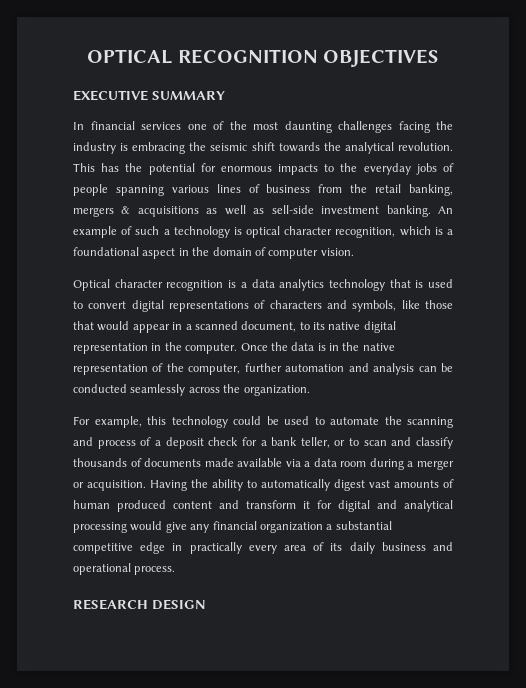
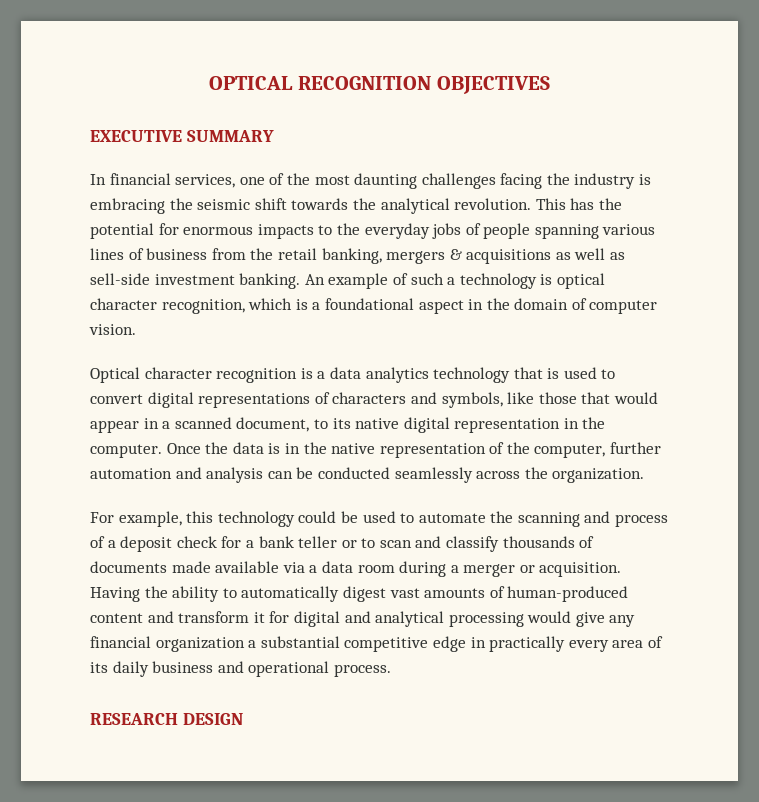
[141,122,181,130] services -> [175,174,236,188] services,
[300,437,330,448] teller, -> [298,536,338,548] teller
[73,500,166,512] human produced -> [507,586,629,602] human-produced

